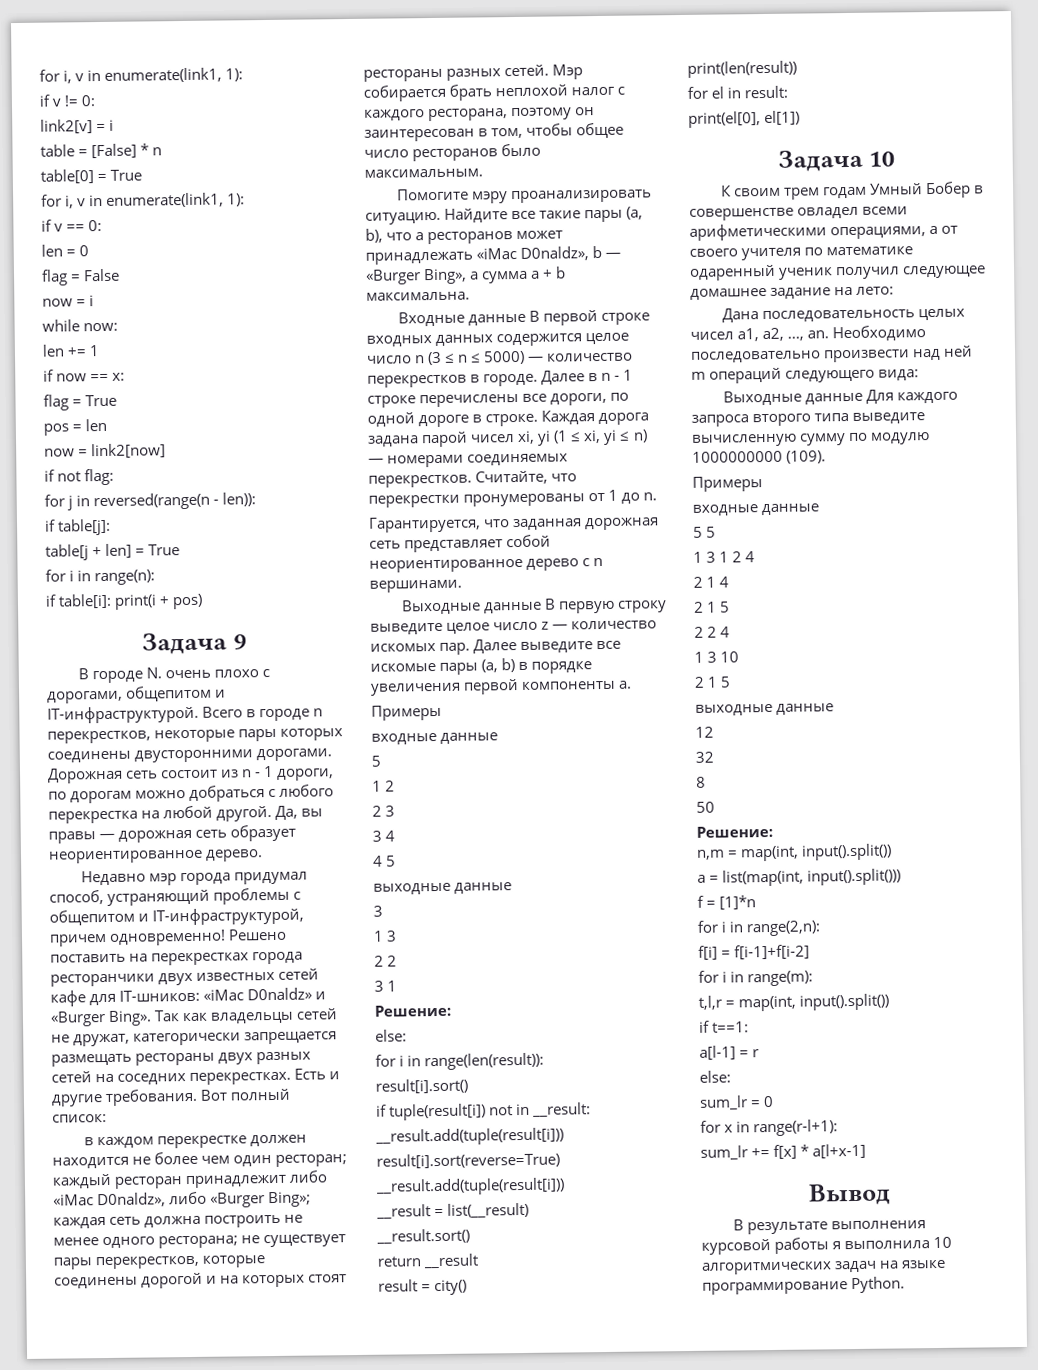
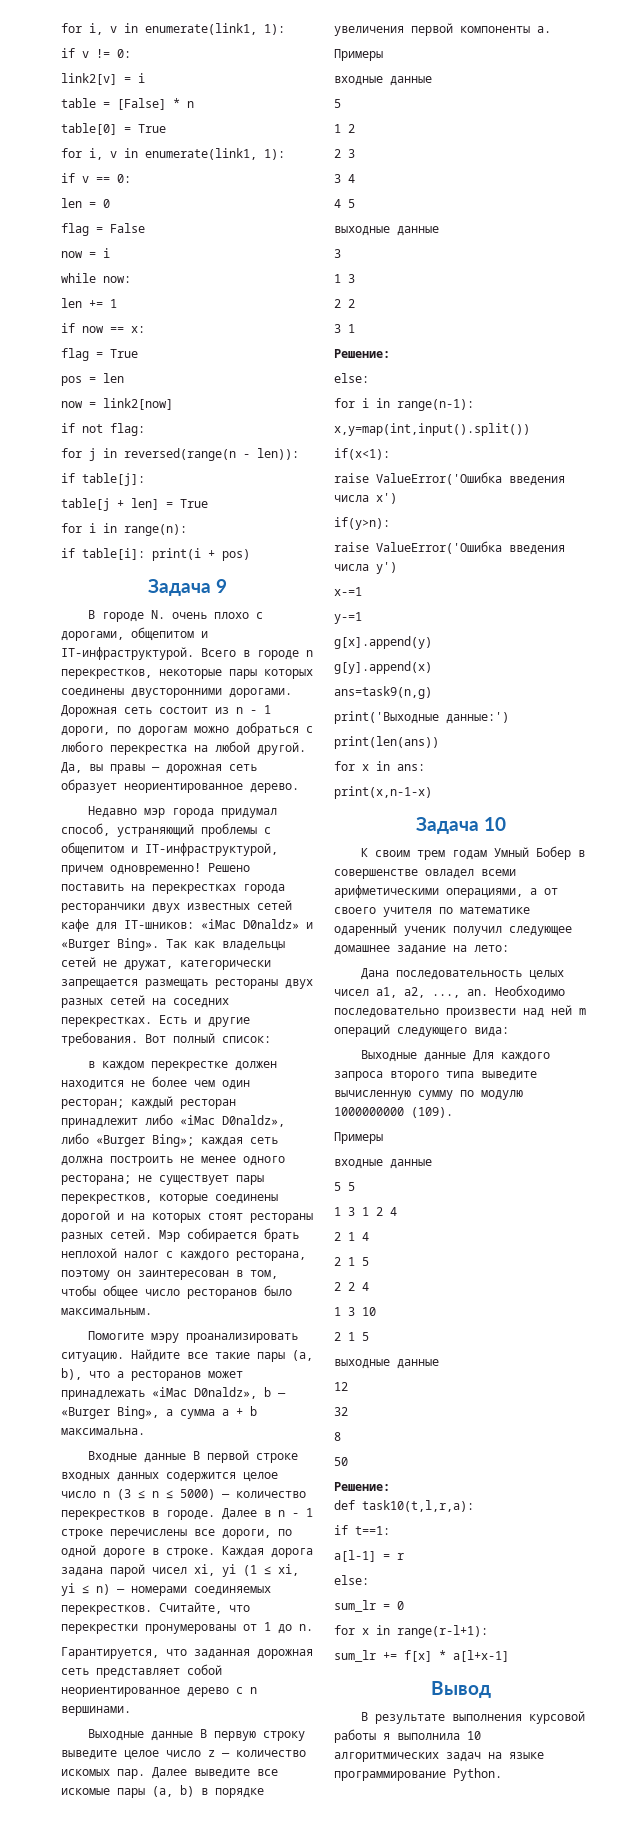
[424,1052,545,1071] [375,1078,468,1094] [376,1102,592,1121] [375,1127,564,1146] [376,1152,560,1169] [375,1177,565,1196] [376,1202,530,1219] [376,1228,470,1244] [377,1253,480,1269] [378,1279,468,1296] [687,60,797,78] [687,85,789,99] [688,110,801,128] range(len(result)): // result[i].sort() // if tuple(result[i]) not in __result: // __result.add(tuple(result[i])) // result[i].sort(reverse=True) // __result.add(tuple(result[i])) // __result = list(__result) // __result.sort() // return __result // result = city() // print(len(result)) // for el in result: // print(el[0], el[1]) -> [397,399,474,411] [334,423,530,436] [334,448,390,460] [334,472,565,486] [334,493,397,504] [334,517,390,530] [334,541,565,555] [334,562,397,574] [334,587,362,596] [334,612,362,624] [334,636,432,649] [334,661,432,674] [334,686,432,699] [334,711,509,724] [334,736,439,749] [334,761,425,771] [334,786,432,799] range(n-1): // x,y=map(int,input().split()) // if(x<1): // raise ValueError('Ошибка введения числа x') // if(y>n): // raise ValueError('Ошибка введения числа y') // x-=1 // y-=1 // g[x].append(y) // g[y].append(x) // ans=task9(n,g) // print('Выходные данные:') // print(len(ans)) // for x in ans: // print(x,n-1-x)
[696,843,893,862] [697,868,902,887] [697,895,757,910] [697,920,822,937] [698,944,811,960] [698,970,814,987] [698,993,890,1012] n,m = map(int, input().split()) // a = list(map(int, input().split())) // f = [1]*n // for i in range(2,n): // f[i] = f[i-1]+f[i-2] // for i in range(m): // t,l,r = map(int, input().split()) -> [334,1500,474,1512] def task10(t,l,r,a):

